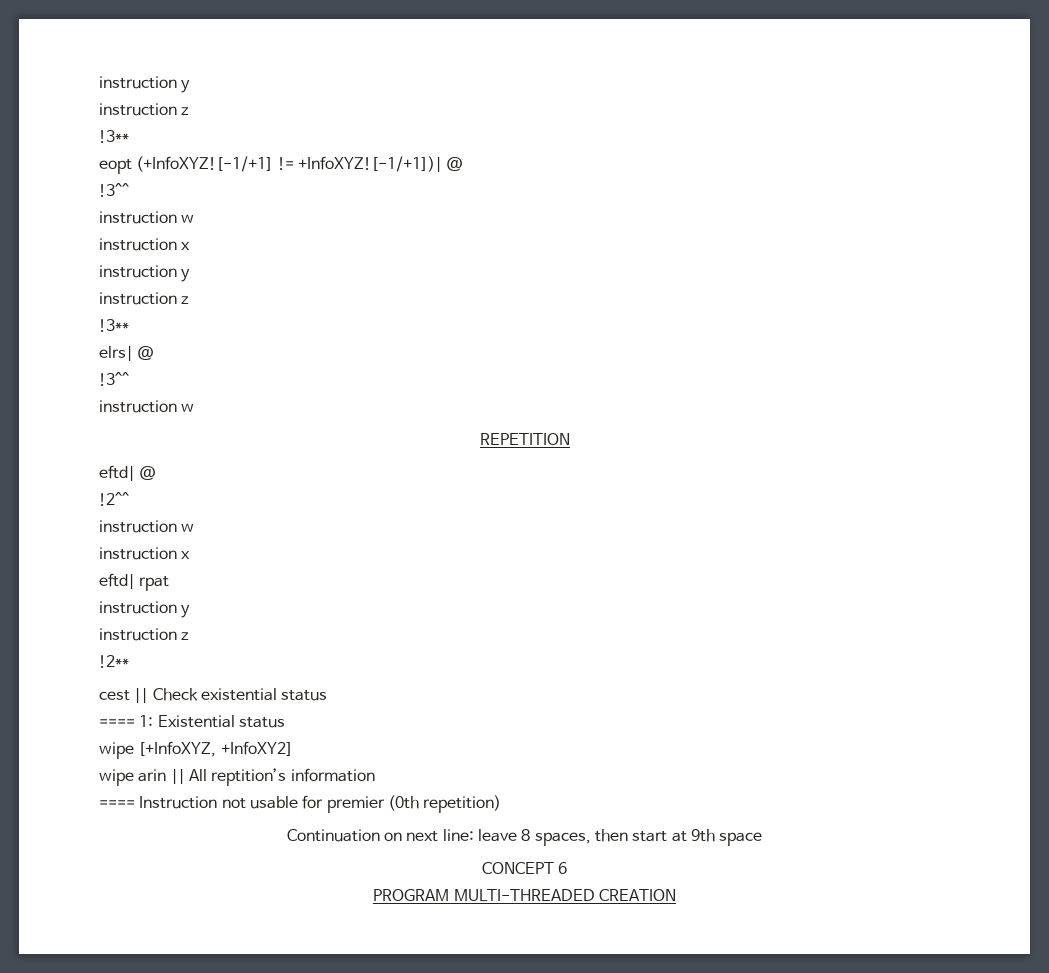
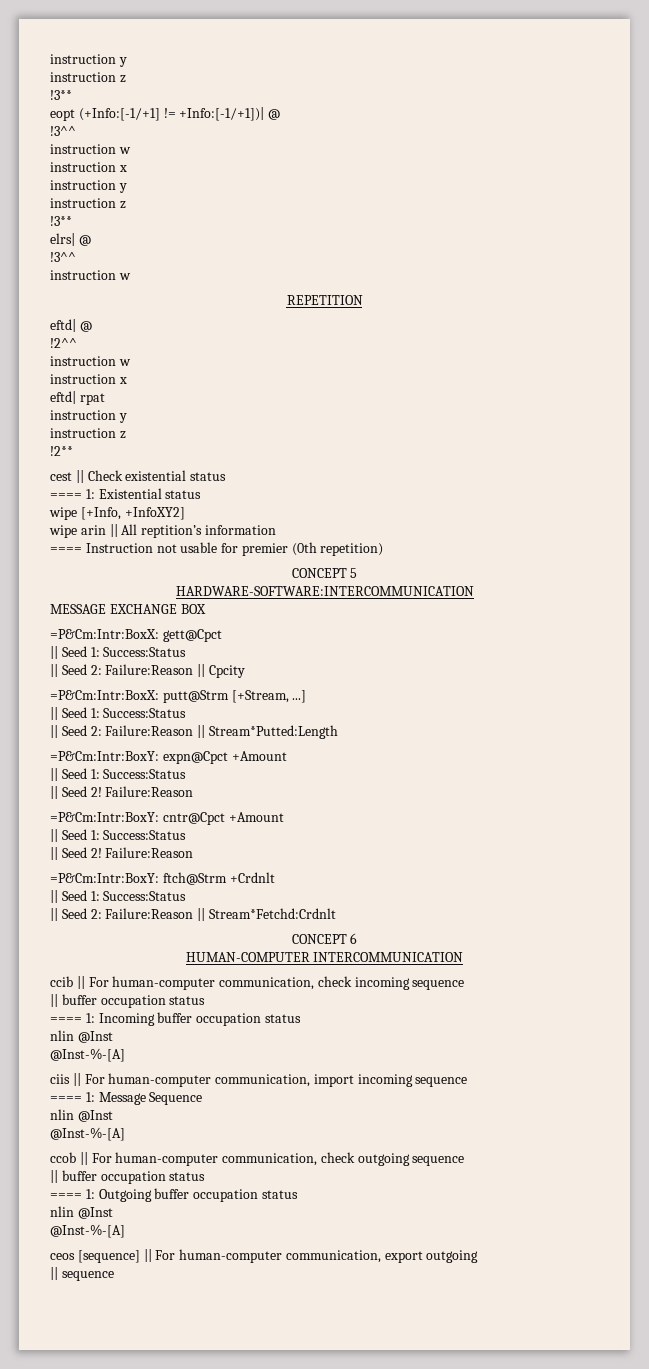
[136,156,442,172] (+InfoXYZ![-1/+1] != +InfoXYZ![-1/+1])| -> [78,107,265,121] (+Info:[-1/+1] != +Info:[-1/+1])|
[138,741,217,757] [+InfoXYZ, -> [80,507,121,520] [+Info,
[286,829,763,846] [481,862,568,874] [373,889,676,902] Continuation on next line: leave 8 spaces, then start at 9th space // CONCEPT 6 // PROGRAM MULTI-THREADED CREATION -> [291,568,358,578] [175,586,474,596] [50,604,206,614] [50,629,222,642] [50,646,187,659] [50,664,245,678] [50,690,307,703] [50,707,187,720] [50,725,338,739] [50,751,287,764] [50,768,187,781] [50,786,194,799] [50,812,284,825] [50,829,187,842] [50,847,194,860] [50,872,275,885] [50,890,187,903] [50,908,336,921] [291,933,358,944] [185,952,464,962] [50,976,465,990] [50,994,206,1008] [50,1012,301,1026] [50,1030,113,1043] [50,1048,125,1062] [50,1073,468,1087] [50,1092,203,1105] [50,1109,113,1122] [50,1127,125,1141] [50,1152,465,1166] [50,1170,206,1184] [50,1188,298,1202] [50,1206,113,1219] [50,1224,125,1238] [50,1249,479,1263] [50,1267,114,1281] CONCEPT 5 // HARDWARE-SOFTWARE:INTERCOMMUNICATION // MESSAGE EXCHANGE BOX // =P&Cm:Intr:BoxX: gett@Cpct // || Seed 1: Success:Status // || Seed 2: Failure:Reason || Cpcity // =P&Cm:Intr:BoxX: putt@Strm [+Stream, ...] // || Seed 1: Success:Status // || Seed 2: Failure:Reason || Stream*Putted:Length // =P&Cm:Intr:BoxY: expn@Cpct +Amount // || Seed 1: Success:Status // || Seed 2! Failure:Reason // =P&Cm:Intr:BoxY: cntr@Cpct +Amount // || Seed 1: Success:Status // || Seed 2! Failure:Reason // =P&Cm:Intr:BoxY: ftch@Strm +Crdnlt // || Seed 1: Success:Status // || Seed 2: Failure:Reason || Stream*Fetchd:Crdnlt // CONCEPT 6 // HUMAN-COMPUTER INTERCOMMUNICATION // ccib || For human-computer communication, check incoming sequence // || buffer occupation status // ==== 1: Incoming buffer occupation status // nlin @Inst // @Inst-%-[A] // ciis || For human-computer communication, import incoming sequence // ==== 1: Message Sequence // nlin @Inst // @Inst-%-[A] // ccob || For human-computer communication, check outgoing sequence // || buffer occupation status // ==== 1: Outgoing buffer occupation status // nlin @Inst // @Inst-%-[A] // ceos [sequence] || For human-computer communication, export outgoing // || sequence

